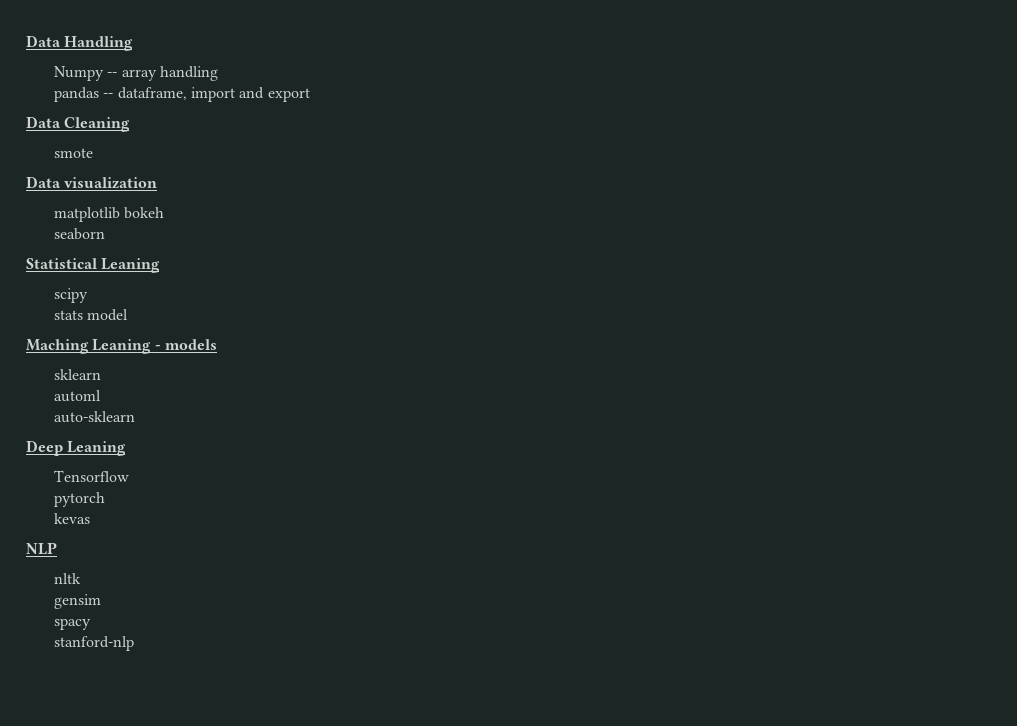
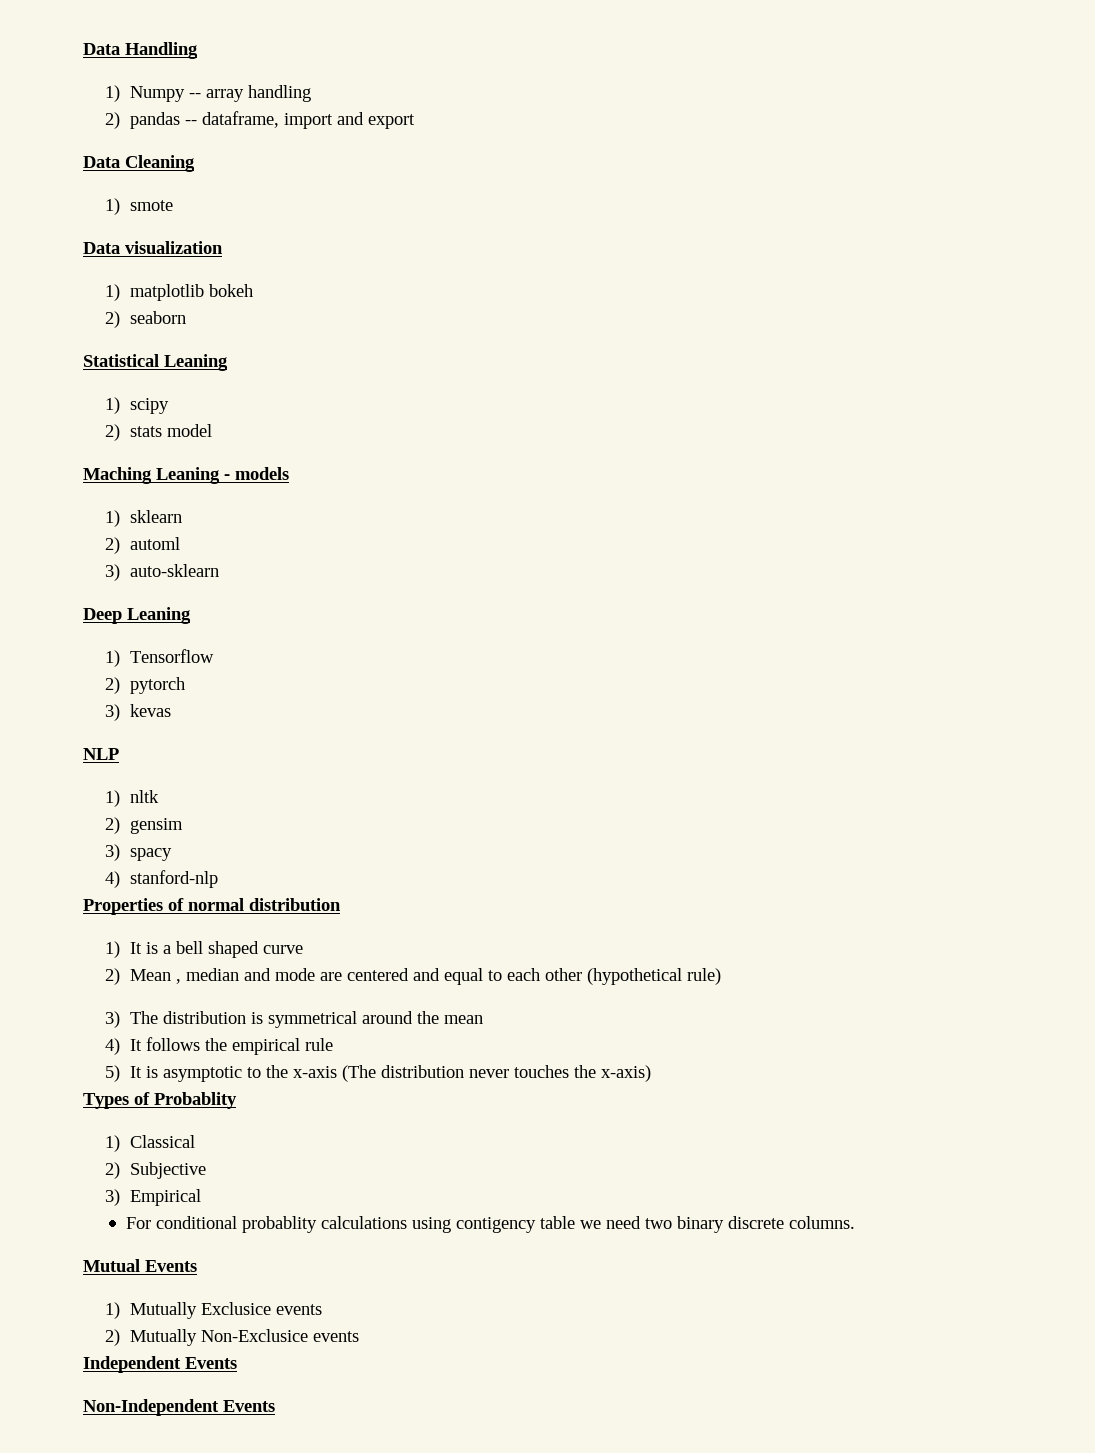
(134, 43) none -> [105,85,121,102] 1)
(219, 73) none -> [105,112,121,129] 2)
(131, 124) none -> [105,198,121,215] 1)
(158, 183) none -> [105,284,121,301] 1)
(165, 213) none -> [105,311,121,328] 2)
(161, 265) none -> [105,397,121,414] 1)
(89, 295) none -> [105,424,121,441] 2)
(217, 344) none -> [105,510,121,527] 1)
(102, 374) none -> [105,537,121,554] 2)
(102, 396) none -> [105,564,121,581] 3)
(127, 448) none -> [105,650,121,667] 1)
(130, 476) none -> [105,677,121,694] 2)
(106, 499) none -> [105,704,121,721] 3)
(57, 548) none -> [105,790,121,807] 1)
(82, 578) none -> [105,817,121,834] 2)
(102, 601) none -> [105,844,121,861] 3)
(92, 624) none -> [105,871,121,888] 4)
(135, 643) none -> [83,898,341,915] [105,941,303,958] [105,968,721,985] [105,1011,483,1028] [105,1037,333,1055] [105,1065,651,1082] [83,1092,237,1109] [105,1135,195,1152] [105,1162,206,1179] [105,1189,201,1206] [125,1216,855,1233] [83,1259,197,1272] [105,1302,322,1319] [105,1329,359,1346] [83,1356,237,1373] [83,1399,275,1416] // Properties of normal distribution // 1) It is a bell shaped curve // 2) Mean , median and mode are centered and equal to each other (hypothetical rule) // 3) The distribution is symmetrical around the mean // 4) It follows the empirical rule // 5) It is asymptotic to the x-axis (The distribution never touches the x-axis) // Types of Probablity // 1) Classical // 2) Subjective // 3) Empirical // For conditional probablity calculations using contigency table we need two binary discrete columns. // Mutual Events // 1) Mutually Exclusice events // 2) Mutually Non-Exclusice events // Independent Events // Non-Independent Events

